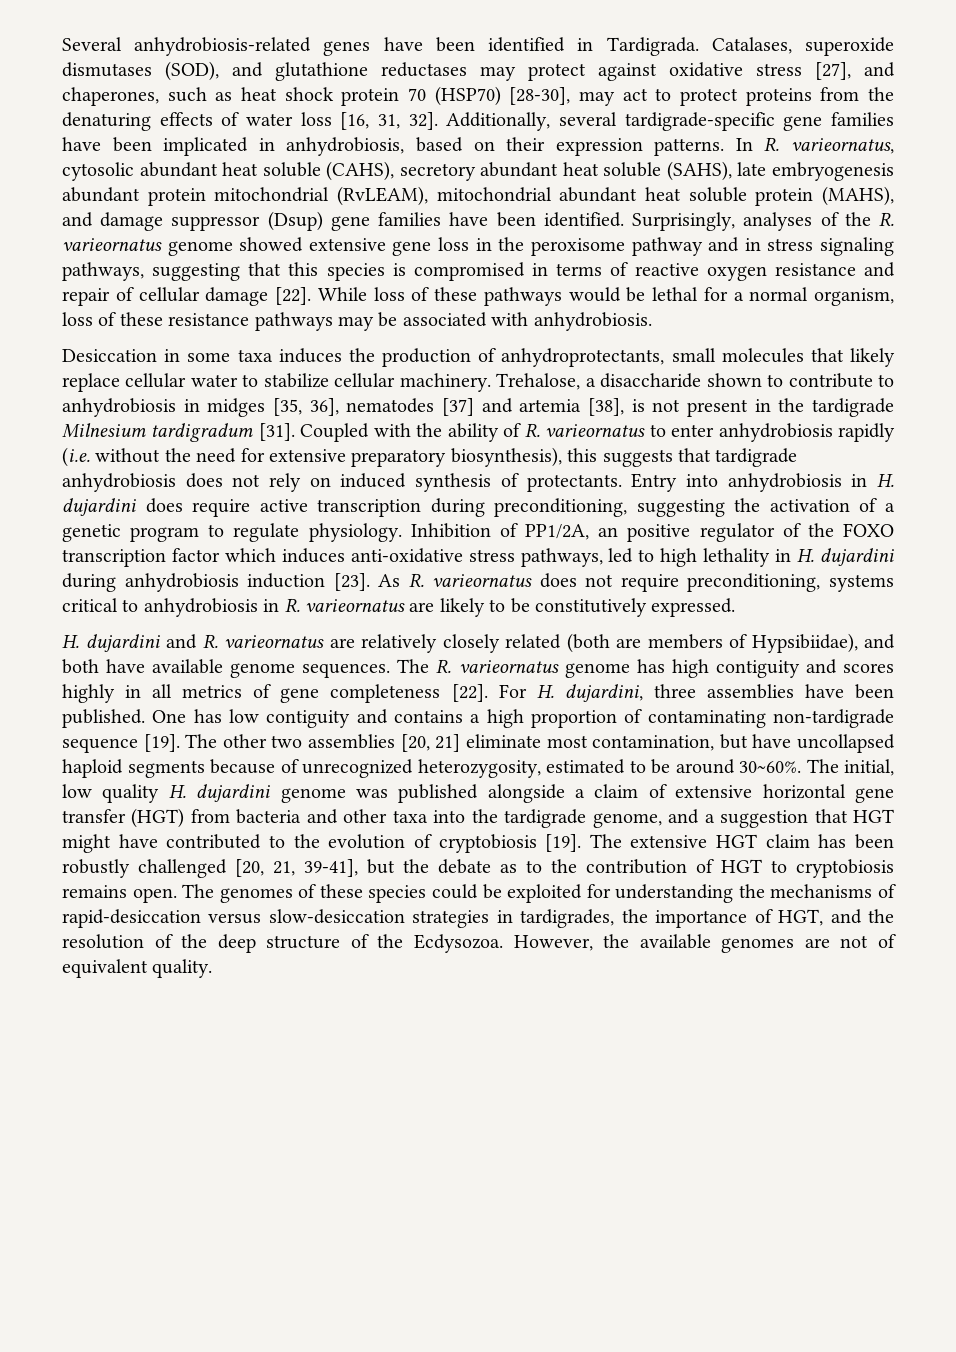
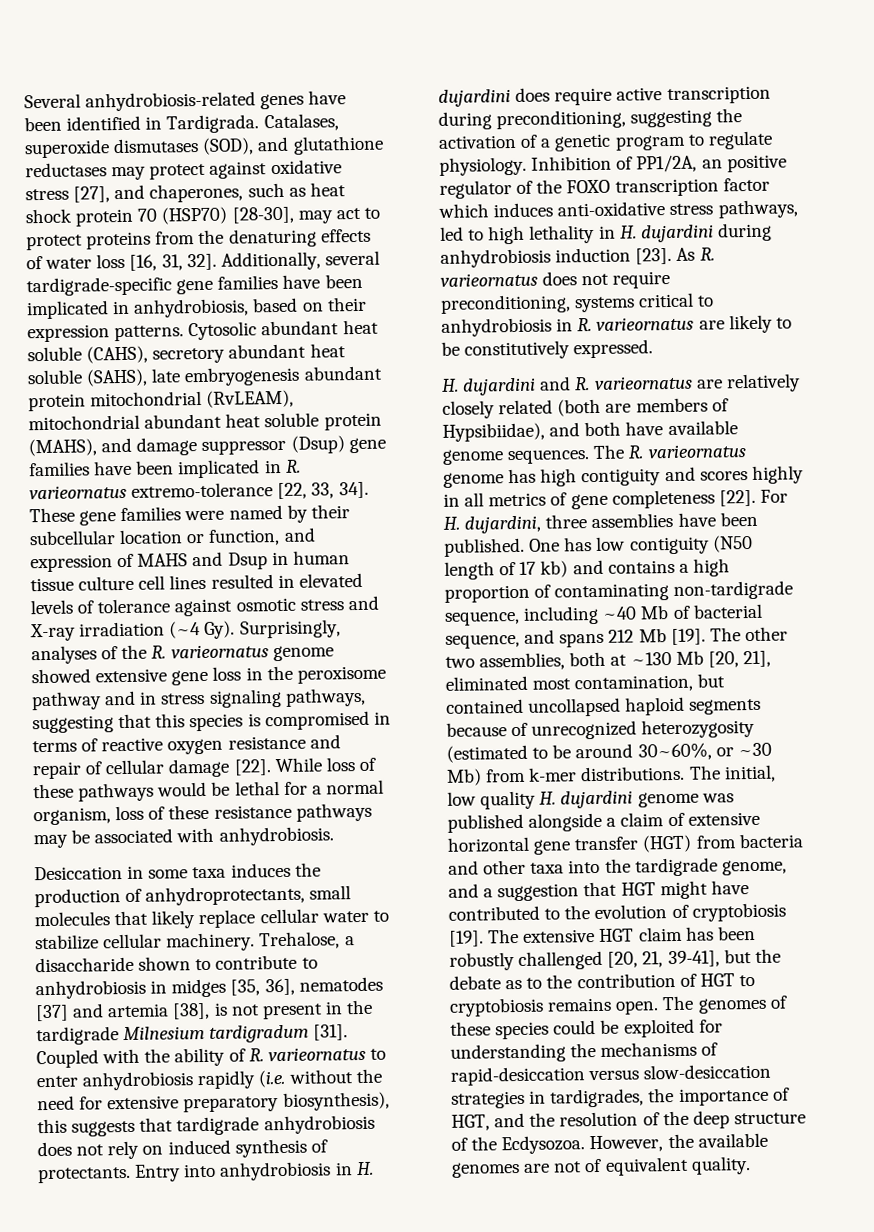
[735,137,894,154] [62,162,134,181] In R. varieornatus, cytosolic -> [188,321,258,341] Cytosolic
[543,212,624,227] identified. -> [177,459,301,479] [29,481,369,500] [29,504,350,526] [29,527,316,546] [30,550,350,573] [30,572,363,592] [30,595,379,617] [30,620,236,642] implicated in R. varieornatus extremo-tolerance [22, 33, 34]. These gene families were named by their subcellular location or function, and expression of MAHS and Dsup in human tissue culture cell lines resulted in elevated levels of tolerance against osmotic stress and X-ray irradiation (~4 Gy).
(351, 719) none -> [711,534,753,553] [444,560,569,580] (N50 length of 17 kb)
[62,734,541,753] sequence [19]. The other two assemblies [20, 21] eliminate -> [444,603,763,626] [445,626,788,649] [445,650,771,671] [445,675,528,691] sequence, including ~40 Mb of bacterial sequence, and spans 212 Mb [19]. The other two assemblies, both at ~130 Mb [20, 21], eliminated
[752,734,792,748] have -> [446,698,524,714] contained
[417,759,625,778] heterozygosity, estimated -> [641,718,756,739] [446,744,528,763] heterozygosity (estimated
[739,761,801,773] 30~60%. -> [637,742,772,761] [446,765,686,786] 30~60%, or ~30 Mb) from k-mer distributions.

